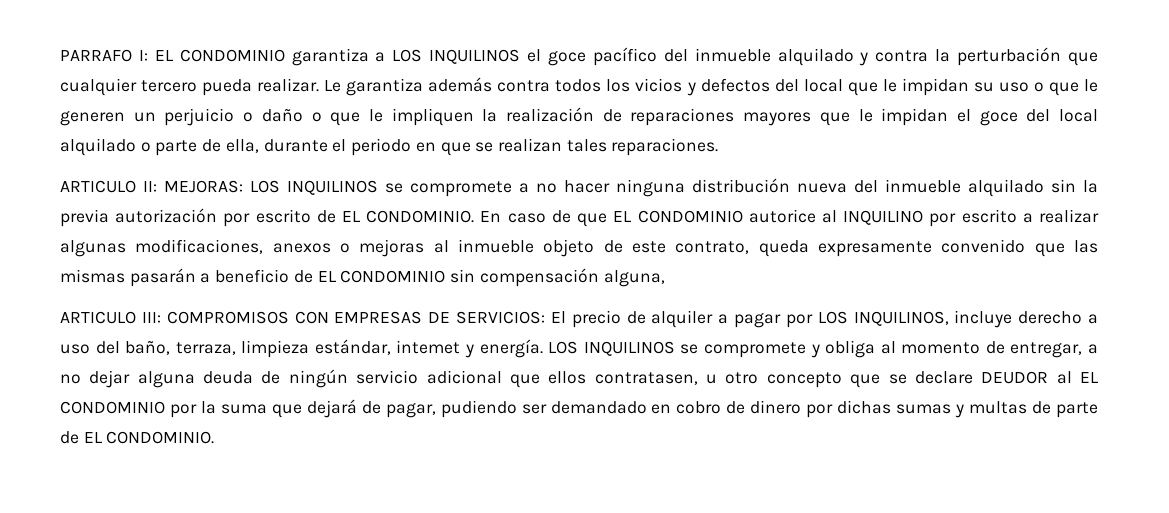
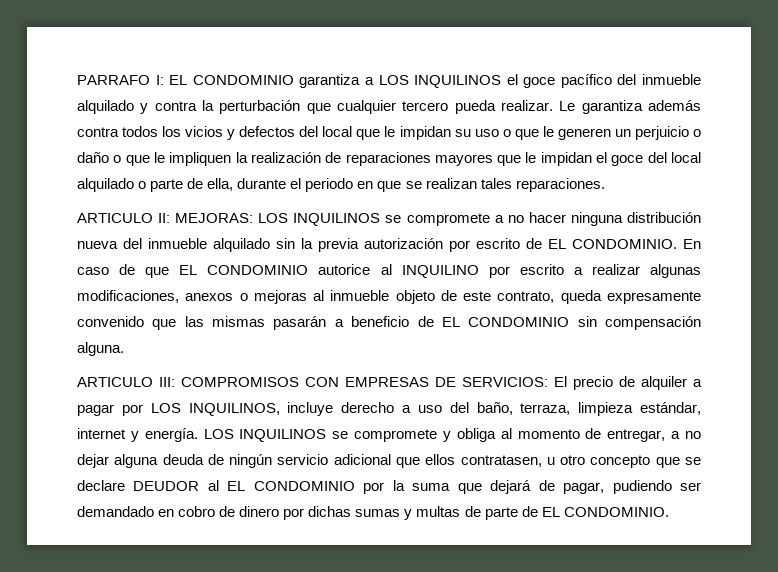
[603,270,665,287] alguna, -> [77,342,124,356] alguna.
[396,340,461,354] intemet -> [77,428,126,439] internet

